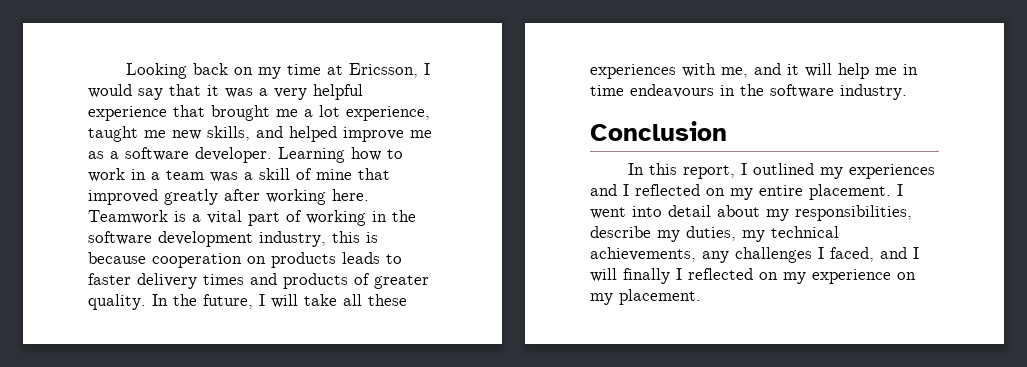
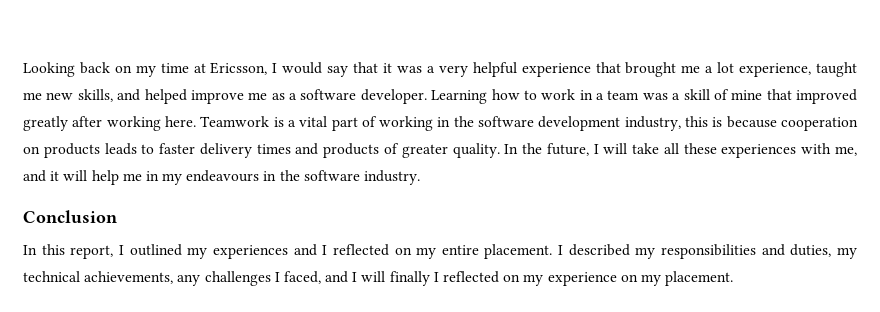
[590,85,624,96] time -> [162,173,183,185] my
[590,205,912,221] [590,226,680,242] went into detail about my responsibilities, describe my -> [568,244,785,259] described my responsibilities and

